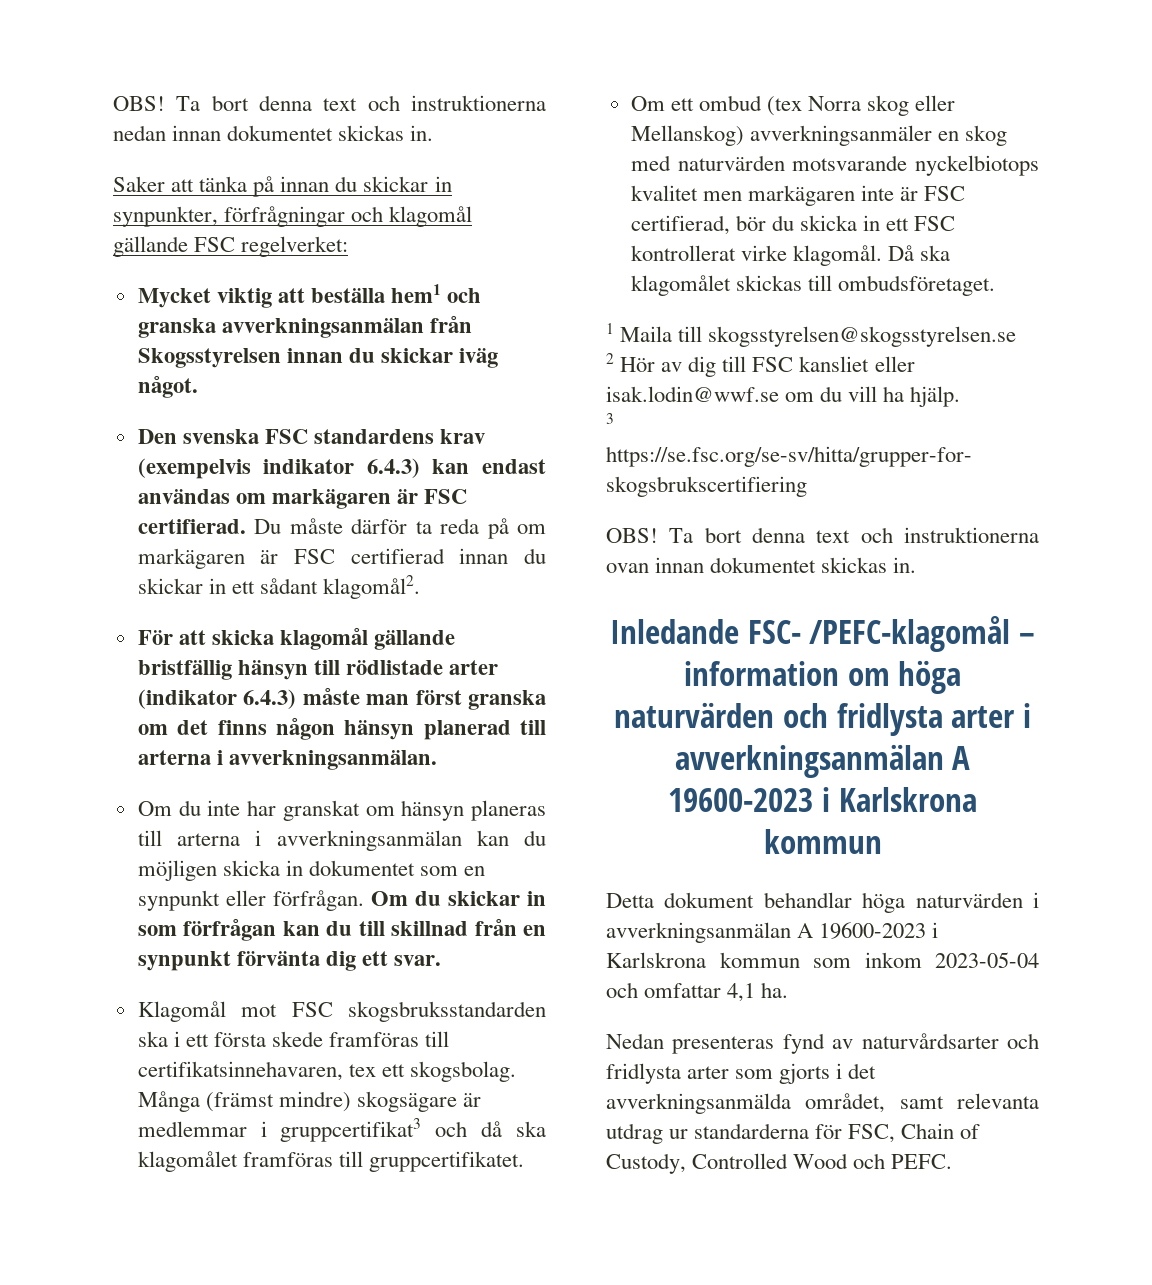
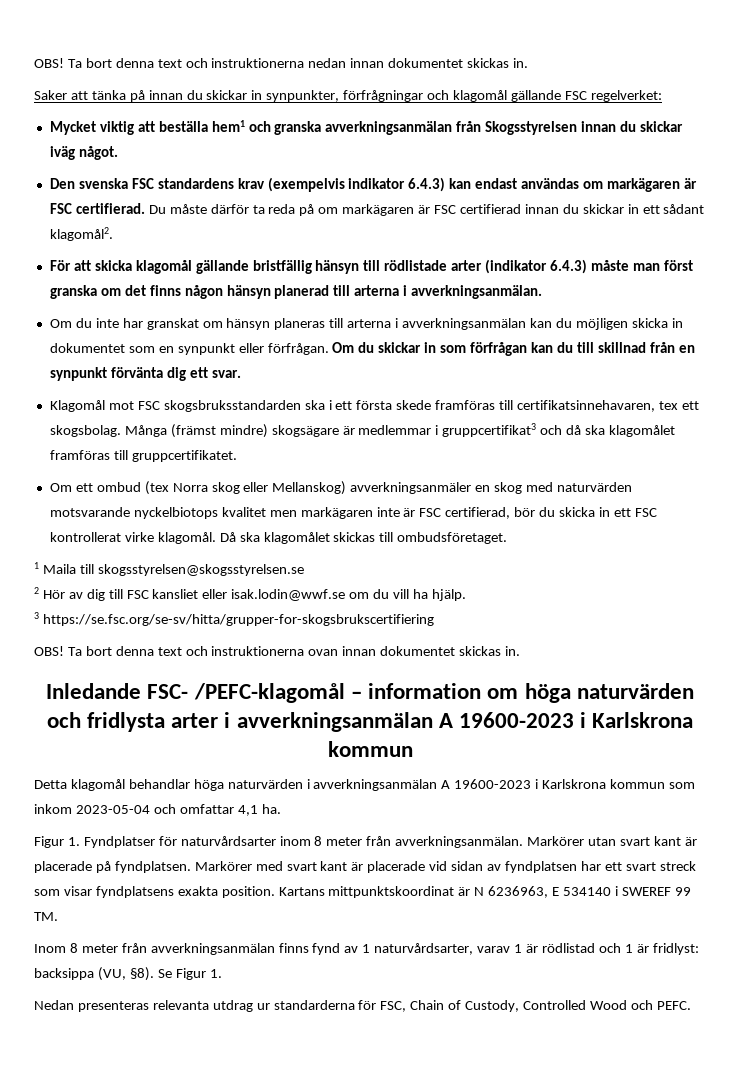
[664,892,755,908] dokument -> [70,779,125,791] klagomål
[606,1033,1039,1054] [606,1063,877,1084] [606,1093,944,1114] Nedan presenteras fynd av naturvårdsarter och fridlysta arter som gjorts i det avverkningsanmälda området, samt -> [34,836,697,848] [34,861,696,873] [34,886,691,898] [34,912,58,921] [34,943,699,955] [34,967,222,981] [34,1000,149,1012] Figur 1. Fyndplatser för naturvårdsarter inom 8 meter från avverkningsanmälan. Markörer utan svart kant är placerade på fyndplatsen. Markörer med svart kant är placerade vid sidan av fyndplatsen har ett svart streck som visar fyndplatsens exakta position. Kartans mittpunktskoordinat är N 6236963, E 534140 i SWEREF 99 TM. // Inom 8 meter från avverkningsanmälan finns fynd av 1 naturvårdsarter, varav 1 är rödlistad och 1 är fridlyst: backsippa (VU, §8). Se Figur 1. // Nedan presenteras

